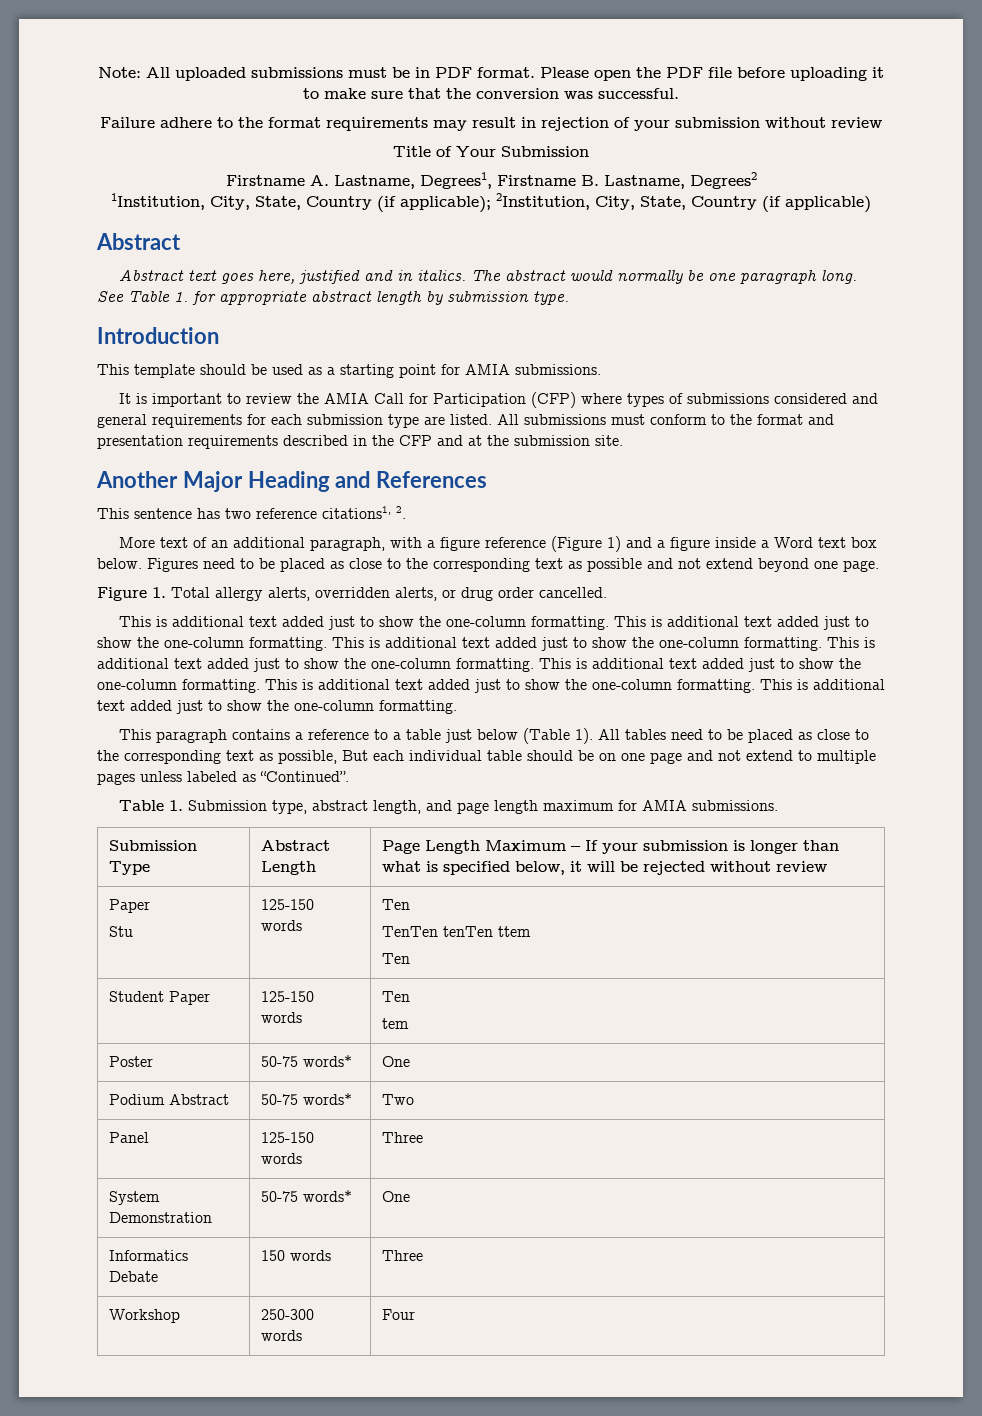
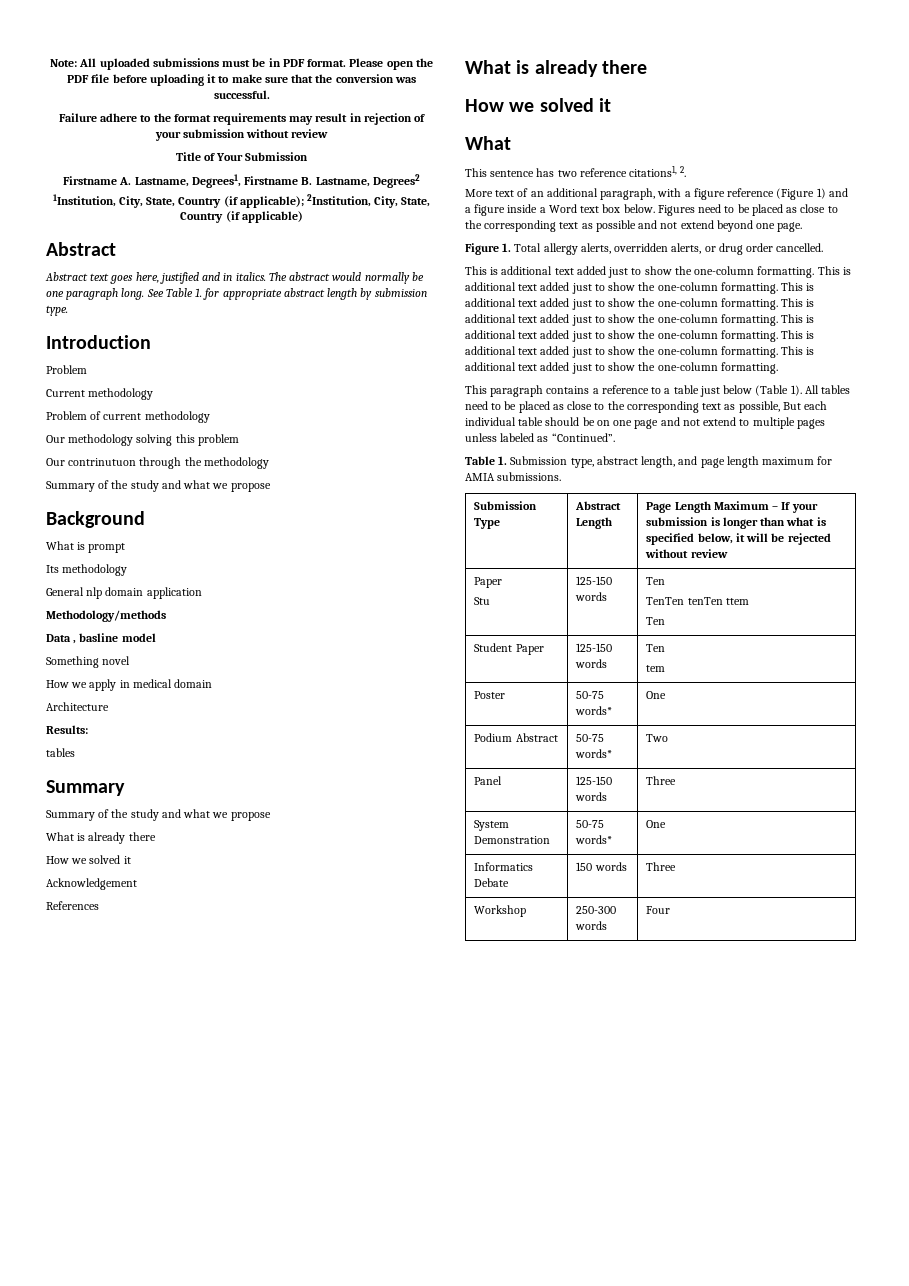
[97,364,601,378] [119,392,879,408] [97,414,834,428] [97,435,623,449] [96,471,488,492] This template should be used as a starting point for AMIA submissions. // It is important to review the AMIA Call for Participation (CFP) where types of submissions considered and general requirements for each submission type are listed. All submissions must conform to the format and presentation requirements described in the CFP and at the submission site. // Another Major Heading and References -> [46,365,87,374] [46,388,154,400] [46,411,210,423] [46,434,239,446] [46,457,269,469] [46,480,271,492] [46,511,145,528] [46,541,126,553] [46,564,128,576] [46,587,202,599] [46,610,166,622] [46,633,156,644] [46,656,131,668] [46,679,213,691] [46,702,109,711] [46,725,88,734] [46,748,75,757] [46,780,125,796] [46,809,271,821] [46,832,156,844] [46,855,131,864] [46,878,137,890] [46,901,99,910] [465,60,647,77] [465,98,611,112] [465,136,511,150] Problem // Current methodology // Problem of current methodology // Our methodology solving this problem // Our contrinutuon through the methodology // Summary of the study and what we propose // Background // What is prompt // Its methodology // General nlp domain application // Methodology/methods // Data , basline model // Something novel // How we apply in medical domain // Architecture // Results: // tables // Summary // Summary of the study and what we propose // What is already there // How we solved it // Acknowledgement // References // What is already there // How we solved it // What

